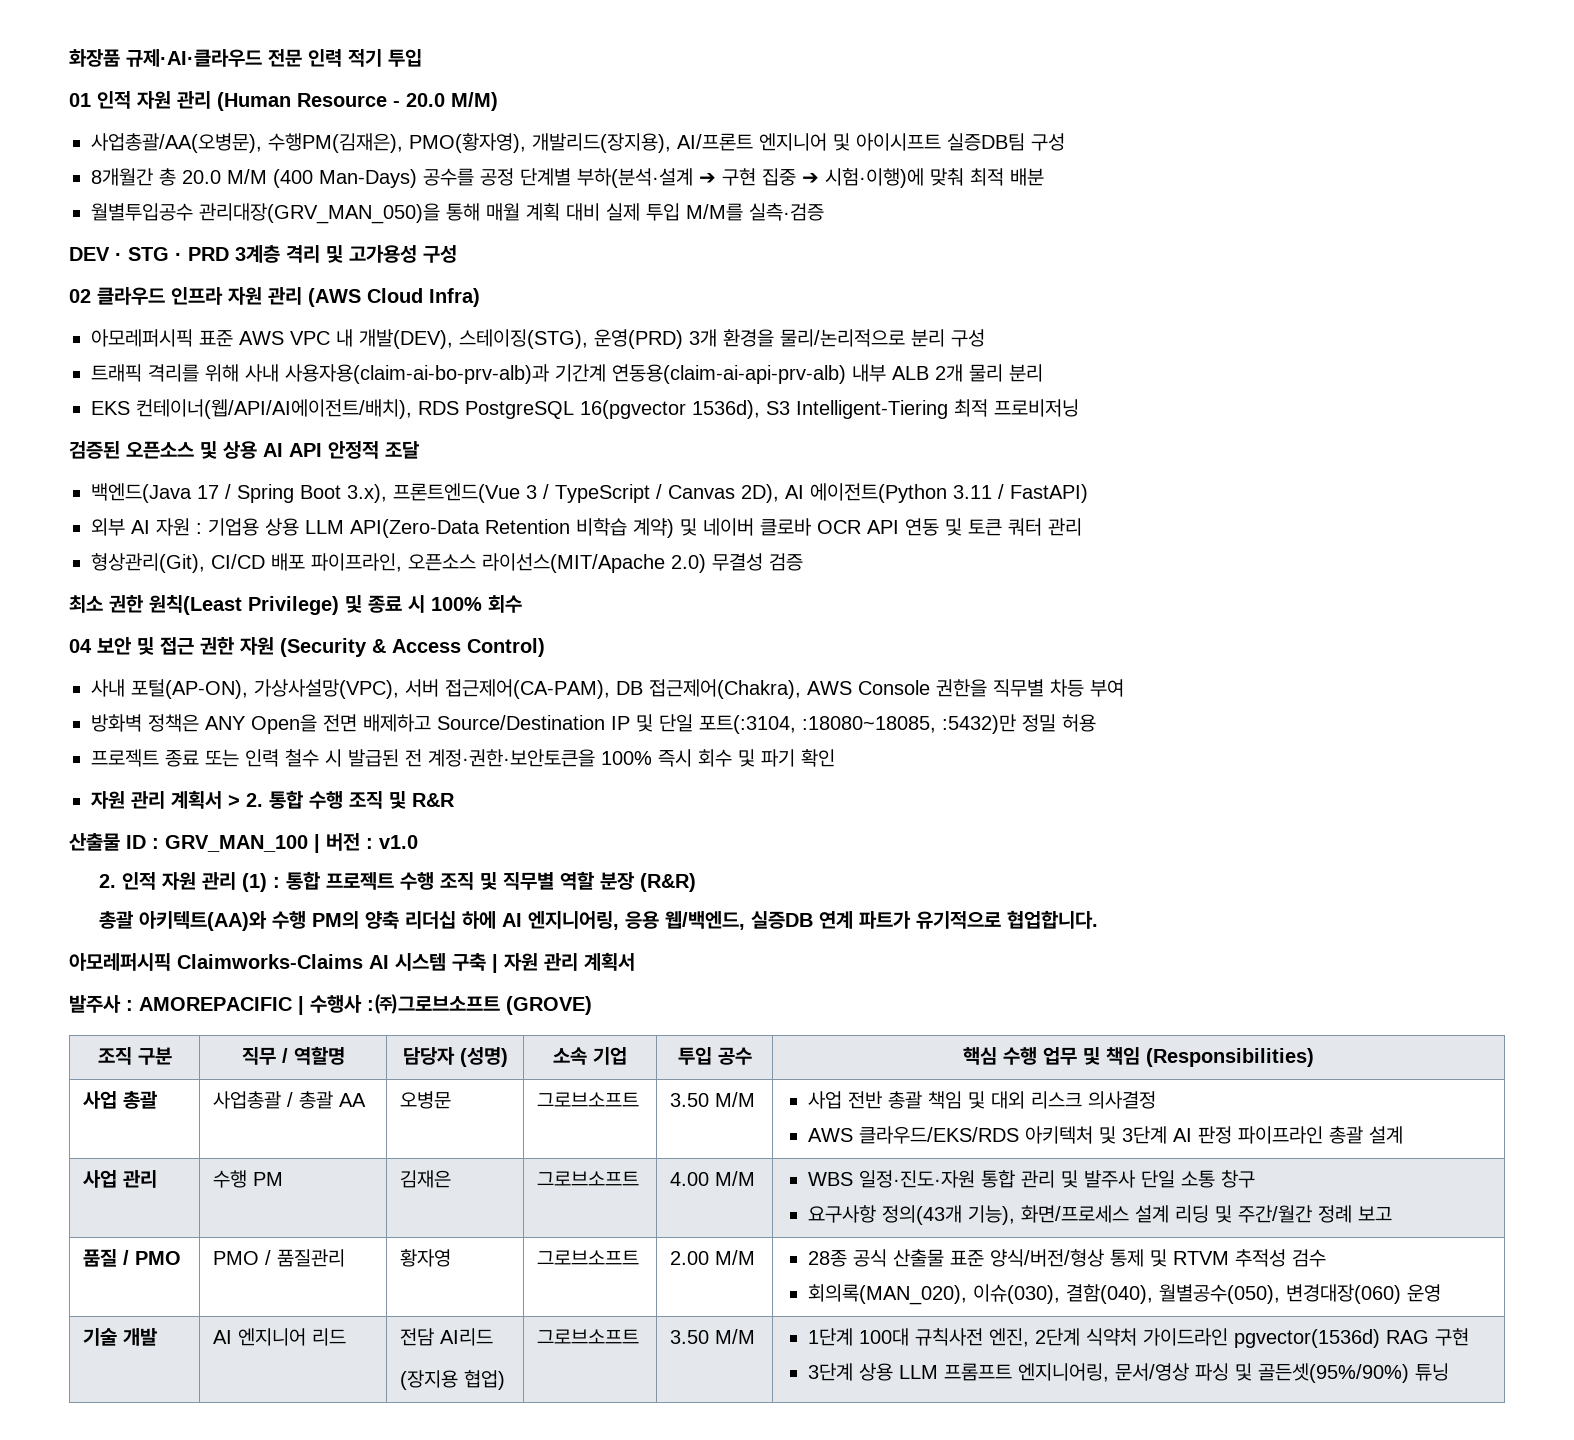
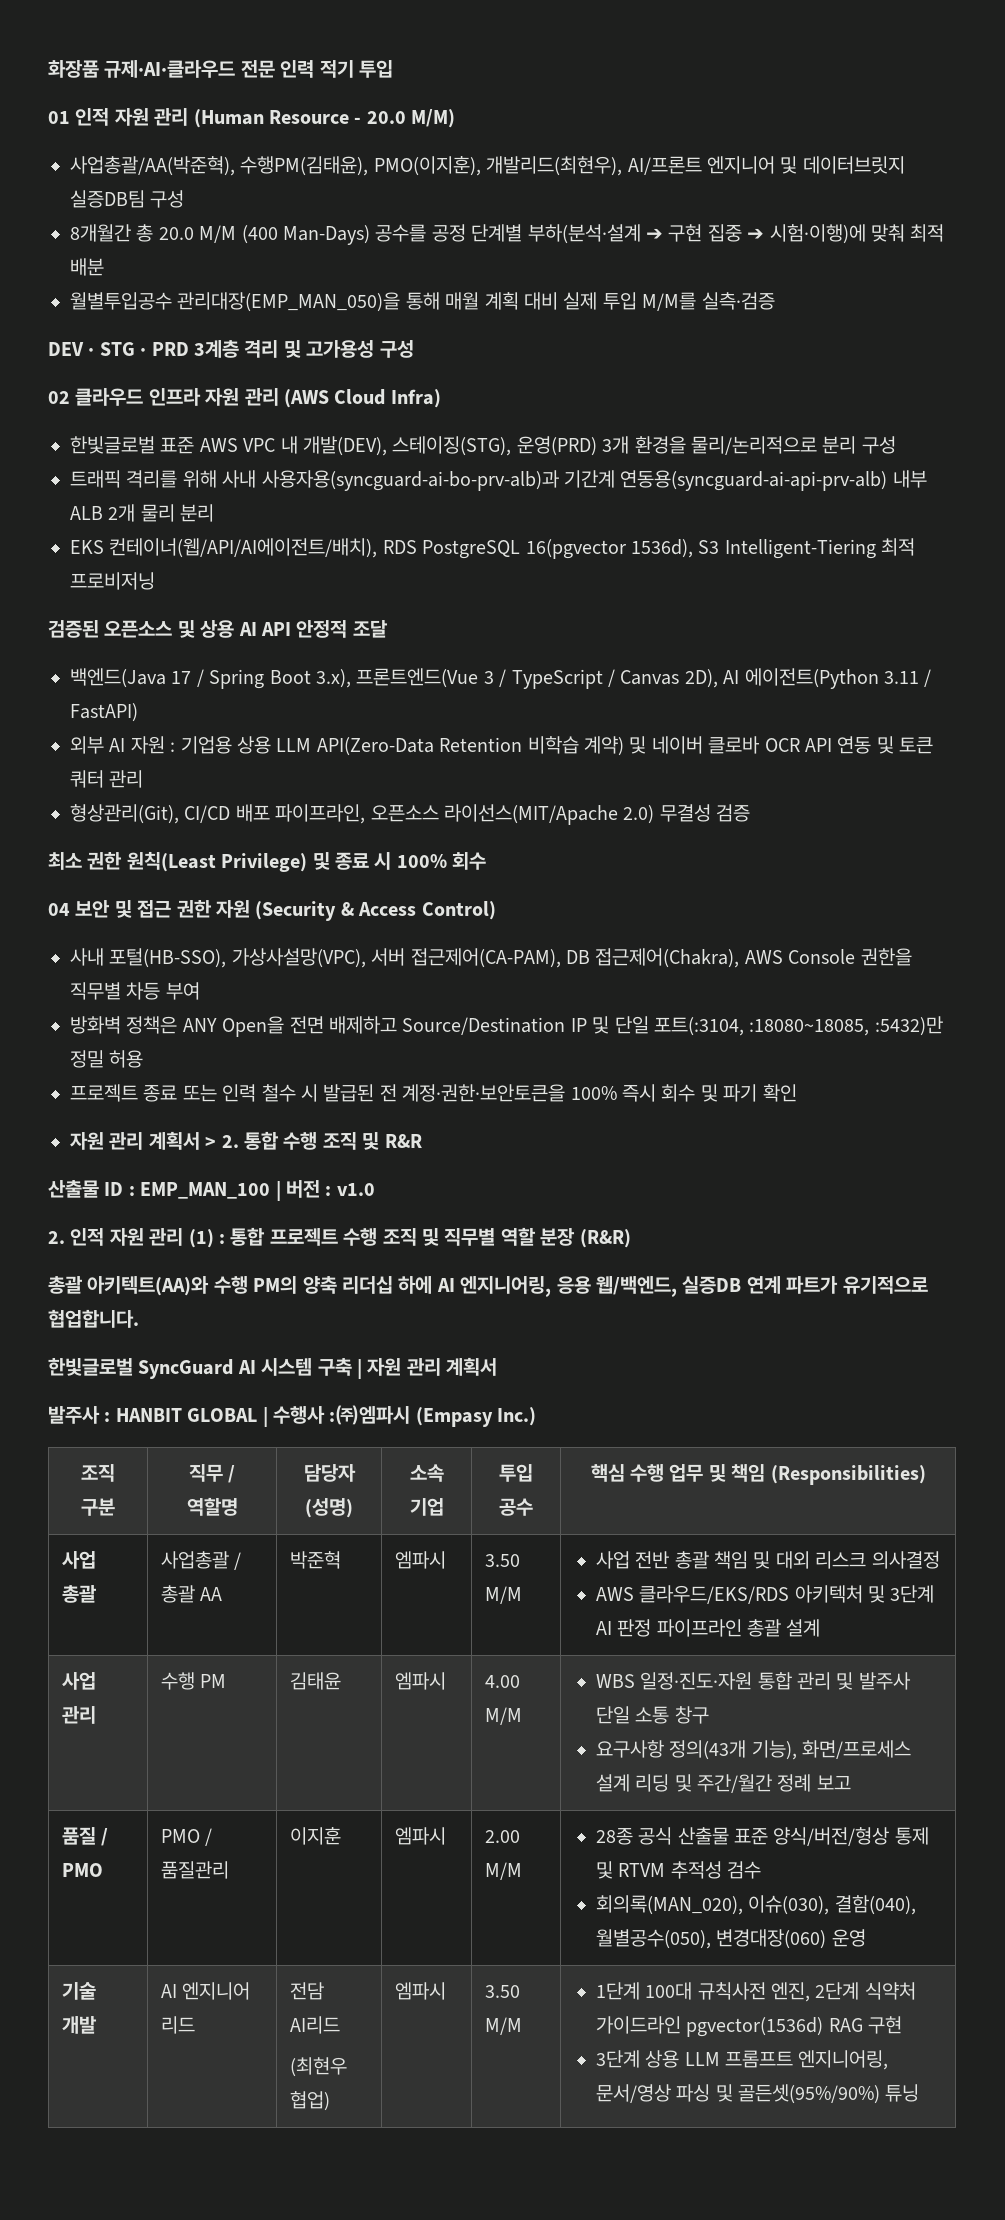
[91,133,671,153] 사업총괄/AA(오병문), 수행PM(김재은), PMO(황자영), 개발리드(장지용), -> [70,156,623,176] 사업총괄/AA(박준혁), 수행PM(김태윤), PMO(이지훈), 개발리드(최현우),
[856,133,941,151] 아이시프트 -> [802,156,905,174] 데이터브릿지
[199,203,440,224] 관리대장(GRV_MAN_050)을 -> [177,292,401,312] 관리대장(EMP_MAN_050)을
[91,329,193,347] 아모레퍼시픽 -> [70,436,155,454] 한빛글로벌
[285,364,846,384] 사용자용(claim-ai-bo-prv-alb)과 기간계 연동용(claim-ai-api-prv-alb) -> [261,470,888,491] 사용자용(syncguard-ai-bo-prv-alb)과 기간계 연동용(syncguard-ai-api-prv-alb)
[131,679,248,699] 포털(AP-ON), -> [109,948,227,968] 포털(HB-SSO),
[165,835,308,852] GRV_MAN_100 -> [140,1182,271,1199] EMP_MAN_100
[69,953,363,971] 아모레퍼시픽 Claimworks-Claims -> [48,1358,234,1379] 한빛글로벌 SyncGuard
[139,997,292,1011] AMOREPACIFIC -> [115,1408,258,1422] HANBIT GLOBAL
[398,996,592,1015] 그로브소프트 (GROVE) -> [359,1406,537,1427] 엠파시 (Empasy Inc.)
[399,1091,451,1109] [536,1092,639,1107] 오병문 | 그로브소프트 -> [289,1551,341,1569] [394,1551,446,1569] 박준혁 | 엠파시
[399,1170,451,1188] [536,1171,639,1186] 김재은 | 그로브소프트 -> [289,1672,341,1690] [394,1672,446,1690] 김태윤 | 엠파시
[399,1249,451,1267] [536,1250,639,1265] 황자영 | 그로브소프트 -> [289,1827,341,1845] [394,1827,446,1845] 이지훈 | 엠파시
[399,1370,458,1390] (장지용 -> [289,2057,347,2077] (최현우
[536,1329,639,1344] 그로브소프트 -> [394,1982,446,2000] 엠파시

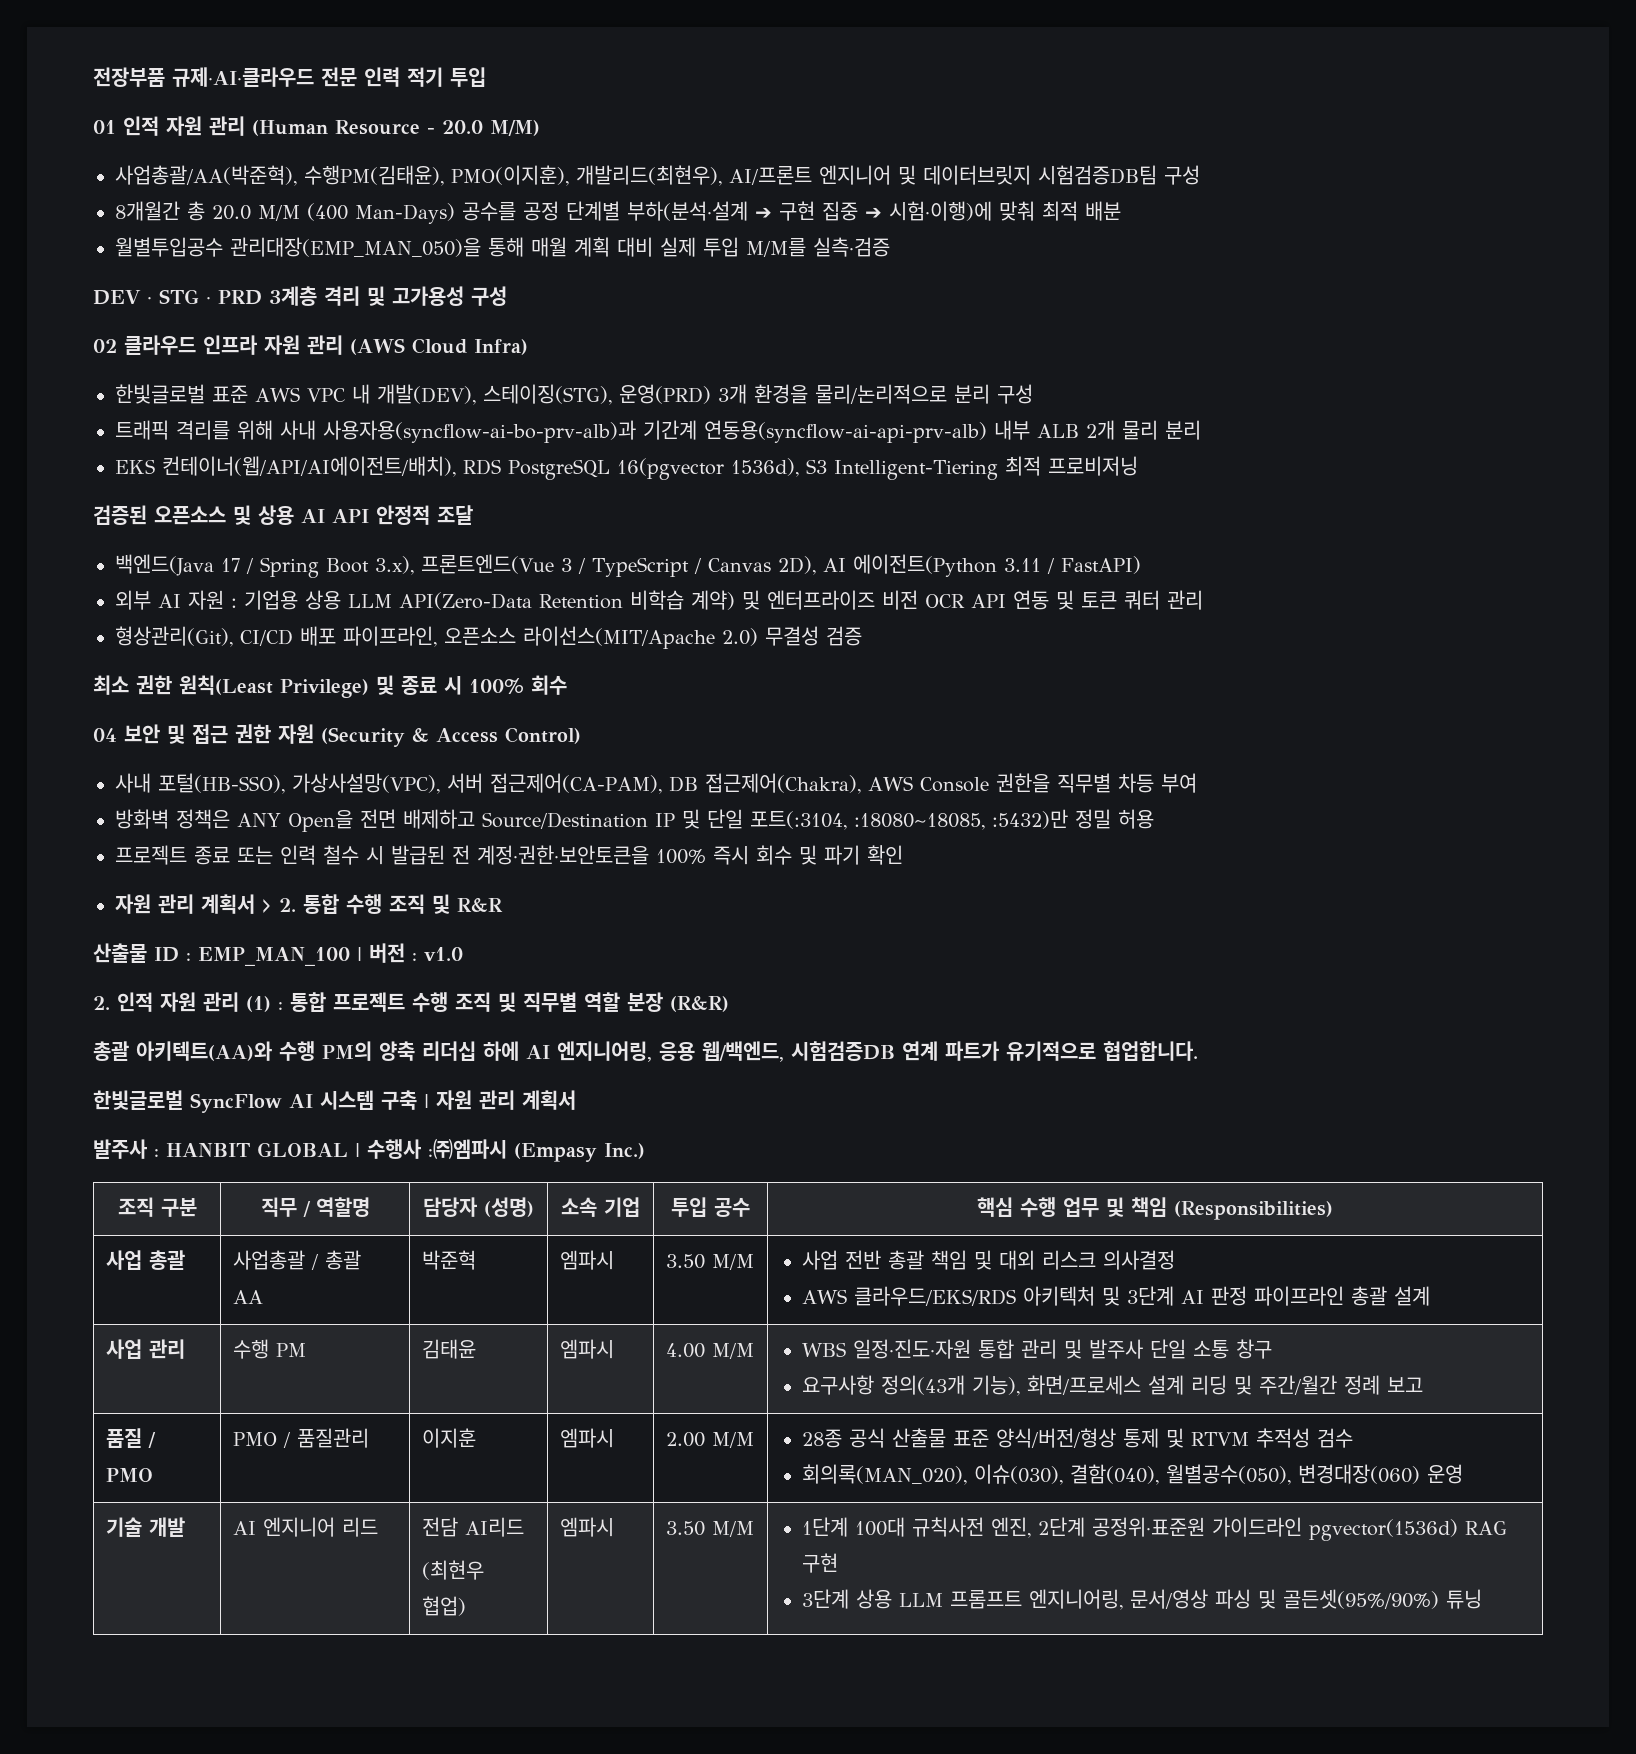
[48,60,99,78] 화장품 -> [93,67,165,87] 전장부품
[70,190,145,208] 실증DB팀 -> [1038,165,1157,185] 시험검증DB팀
[261,470,888,491] 사용자용(syncguard-ai-bo-prv-alb)과 기간계 연동용(syncguard-ai-api-prv-alb) -> [323,420,987,443] 사용자용(syncflow-ai-bo-prv-alb)과 기간계 연동용(syncflow-ai-api-prv-alb)
[651,736,761,754] 네이버 클로바 -> [767,590,918,610] 엔터프라이즈 비전
[682,1276,742,1294] 실증DB -> [791,1041,895,1061] 시험검증DB
[138,1359,234,1379] SyncGuard -> [190,1093,282,1113] SyncFlow
[864,1982,916,2000] 식약처 -> [1092,1517,1206,1537] 공정위·표준원

